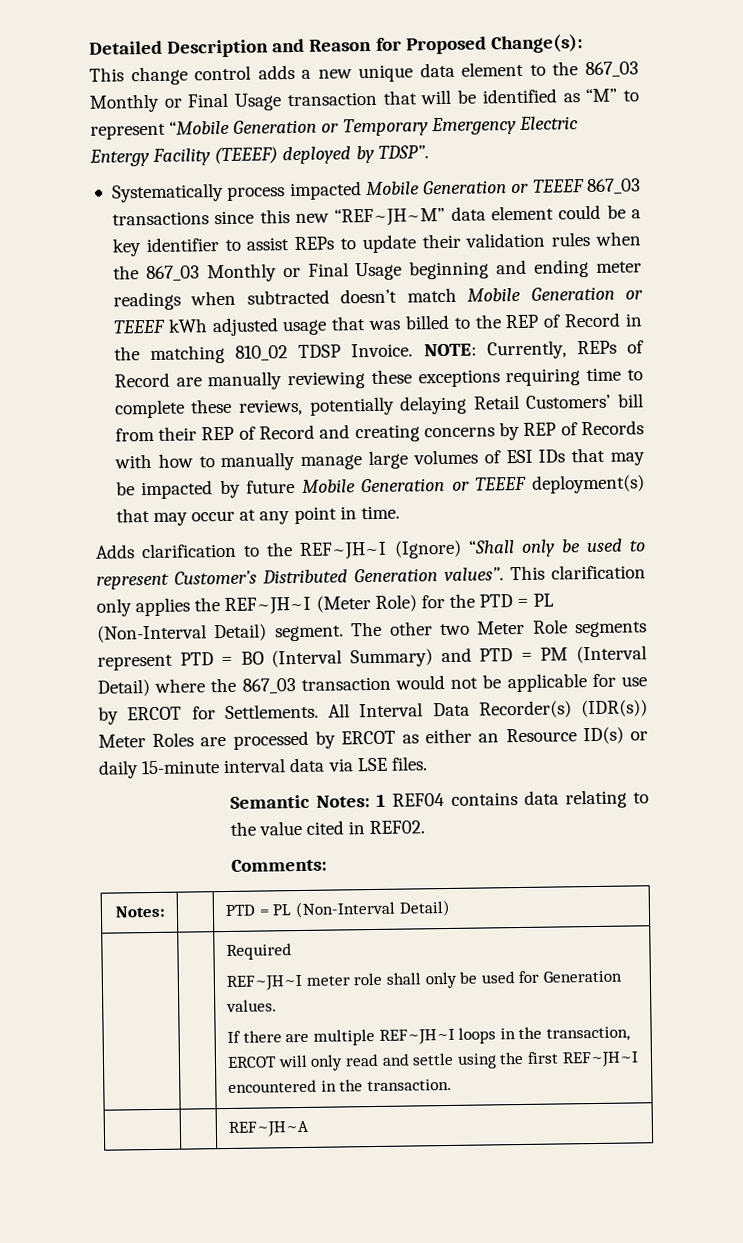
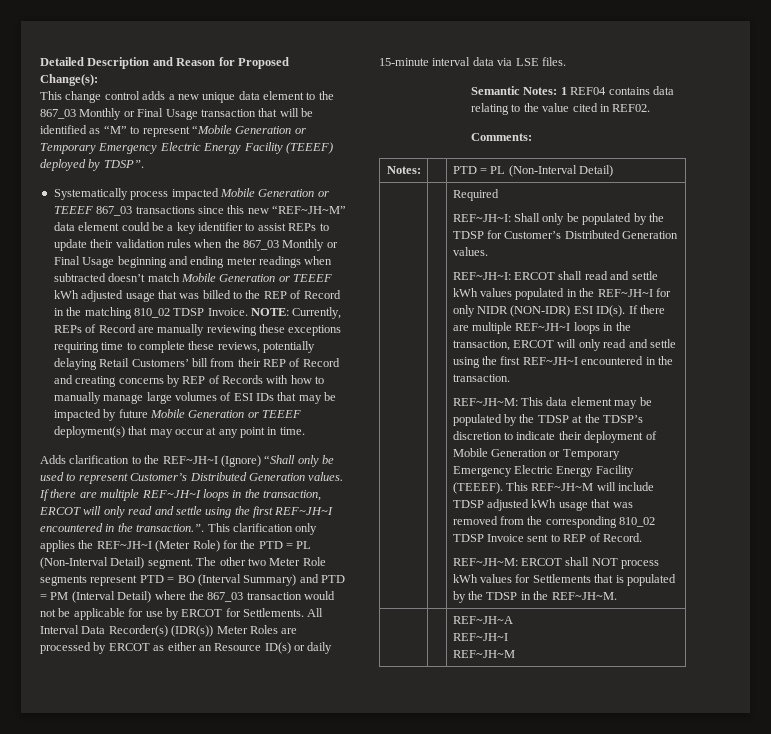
[89,148,150,167] Entergy -> [203,143,242,154] Energy
[444,567,504,582] values”. -> [308,472,344,481] [39,489,321,501] [39,506,334,518] [40,523,205,532] values. If there are multiple REF~JH~I loops in the transaction, ERCOT will only read and settle using the first REF~JH~I encountered in the transaction.”.
[226,970,622,992] [226,999,278,1013] REF~JH~I meter role shall only be used for Generation values. // -> [452,213,664,225] [452,230,679,239] [452,247,488,256] [452,271,658,280] [452,288,671,300] [452,305,626,317] REF~JH~I: Shall only be populated by the TDSP for Customer’s Distributed Generation values. // REF~JH~I: ERCOT shall read and settle kWh values populated in the REF~JH~I for only NIDR (NON-IDR) ESI ID(s).
(453, 1085) none -> [452,397,652,409] [452,414,643,426] [452,431,657,443] [452,448,620,460] [452,465,634,477] [452,482,655,494] [452,499,633,511] [452,516,656,528] [452,533,642,542] [452,557,660,569] [452,574,676,586] [452,591,617,603] // REF~JH~M: This data element may be populated by the TDSP at the TDSP’s discretion to indicate their deployment of Mobile Generation or Temporary Emergency Electric Energy Facility (TEEEF). This REF~JH~M will include TDSP adjusted kWh usage that was removed from the corresponding 810_02 TDSP Invoice sent to REP of Record. // REF~JH~M: ERCOT shall NOT process kWh values for Settlements that is populated by the TDSP in the REF~JH~M.
(310, 1128) none -> [452,633,508,641] [452,650,515,658] // REF~JH~I // REF~JH~M

